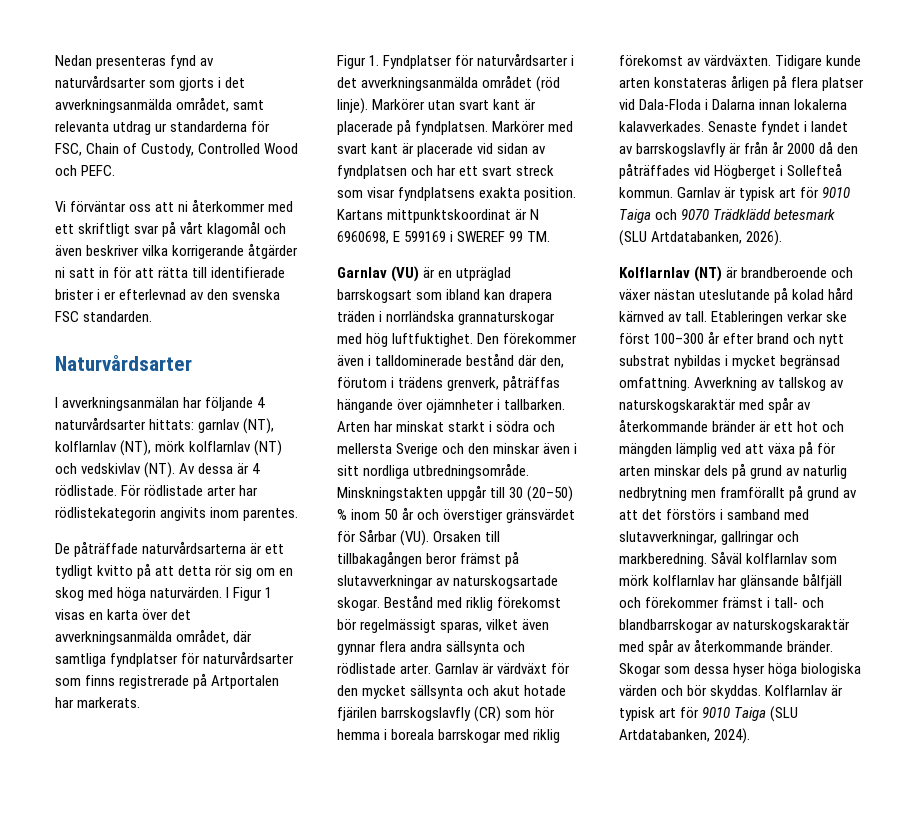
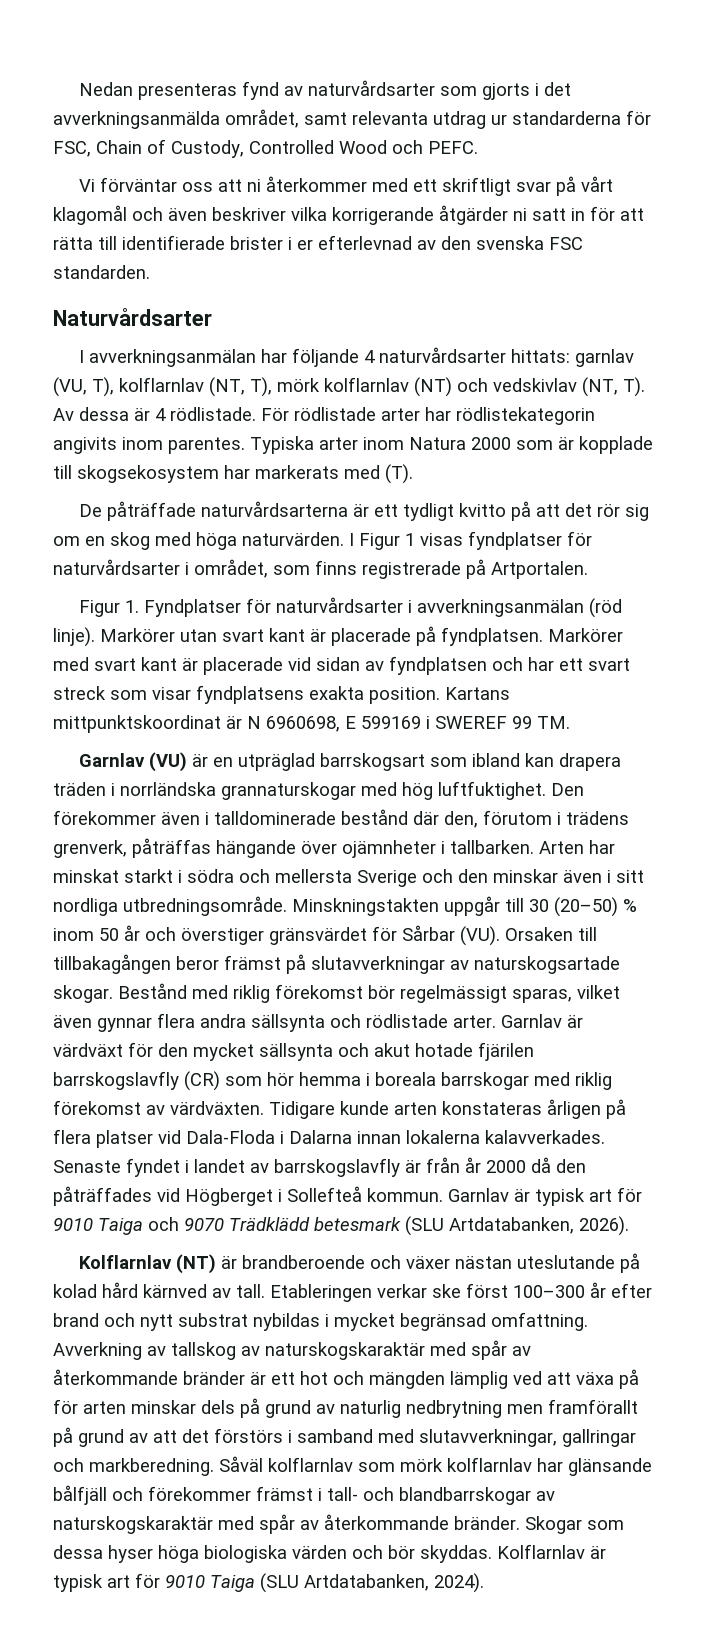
[243,418,275,434] [55,440,152,456] (NT), kolflarnlav (NT), -> [53,377,272,397] (VU, T), kolflarnlav (NT, T),
[144,462,176,478] (NT). -> [582,377,645,397] (NT, T).
(299, 514) none -> [250,436,653,454] [53,464,413,484] Typiska arter inom Natura 2000 som är kopplade till skogsekosystem har markerats med (T).
[178,565,212,576] detta -> [564,503,592,517] det
[89,609,192,620] [55,629,253,645] [55,653,106,667] en karta över det avverkningsanmälda området, där samtliga -> (463, 539) none
(295, 657) none -> [185,559,268,578] i området,
[211,675,280,689] [55,697,141,708] Artportalen har markerats. -> [491,561,588,579] Artportalen.
[337,75,533,91] det avverkningsanmälda området -> [416,599,584,617] avverkningsanmälan

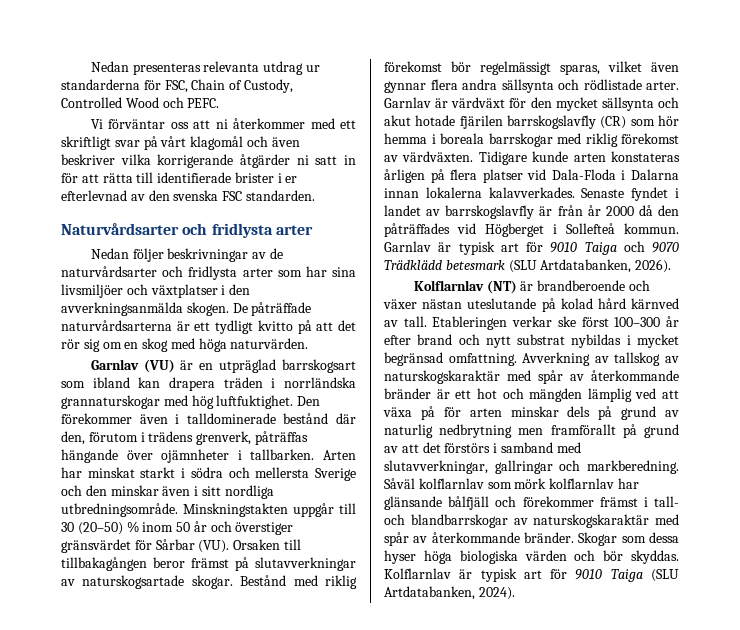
[241,80,571,100] [53,109,347,129] fynd av naturvårdsarter som gjorts i det avverkningsanmälda området, samt -> (201, 69) none
[78,347,634,367] [53,377,645,397] [53,407,595,425] [53,436,653,454] [53,464,413,484] // I avverkningsanmälan har följande 4 naturvårdsarter hittats: garnlav (VU, T), kolflarnlav (NT, T), mörk kolflarnlav (NT) och vedskivlav (NT, T). Av dessa är 4 rödlistade. För rödlistade arter har rödlistekategorin angivits inom parentes. Typiska arter inom Natura 2000 som är kopplade till skogsekosystem har markerats med (T). // -> [182,223,313,238] [90,248,283,262] [61,266,356,280] [61,284,251,298] [61,302,229,316] och fridlysta arter // Nedan följer beskrivningar av de naturvårdsarter och fridlysta arter som har sina livsmiljöer och växtplatser i den avverkningsanmälda skogen.
[349,531,592,550] [53,559,588,579] [78,597,622,618] [53,626,623,647] [53,656,630,675] [53,685,510,704] [53,715,570,733] I Figur 1 visas fyndplatser för naturvårdsarter i området, som finns registrerade på Artportalen. // Figur 1. Fyndplatser för naturvårdsarter i avverkningsanmälan (röd linje). Markörer utan svart kant är placerade på fyndplatsen. Markörer med svart kant är placerade vid sidan av fyndplatsen och har ett svart streck som visar fyndplatsens exakta position. Kartans mittpunktskoordinat är N 6960698, E 599169 i SWEREF 99 TM. -> (309, 343) none

